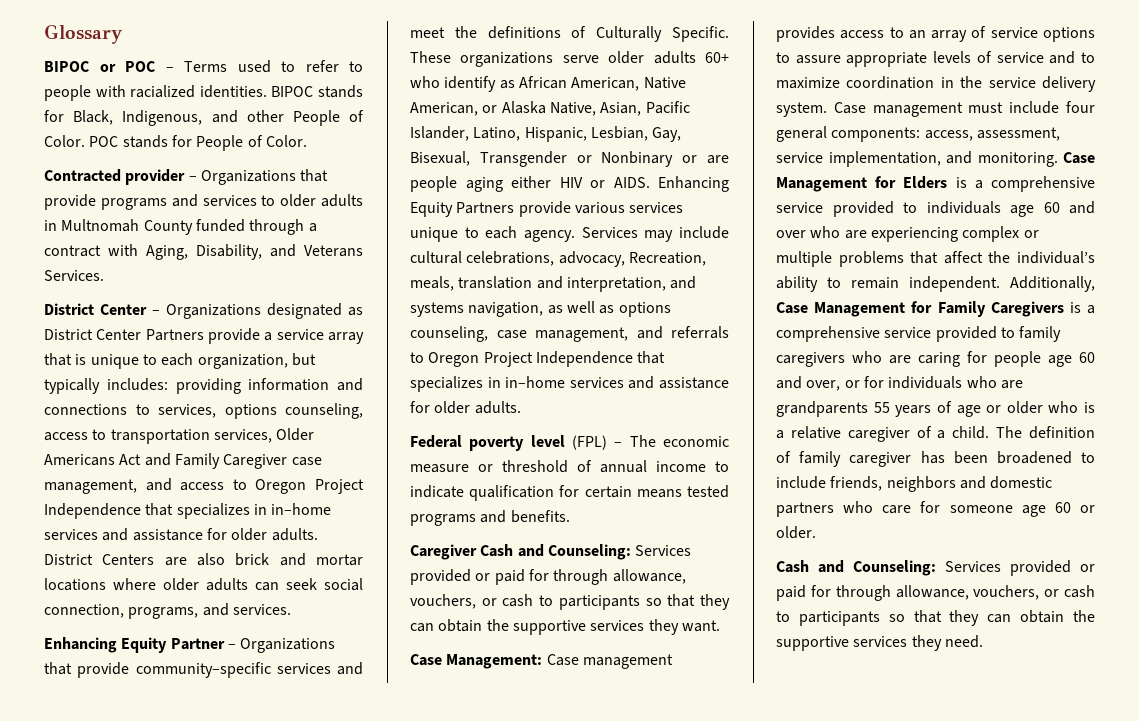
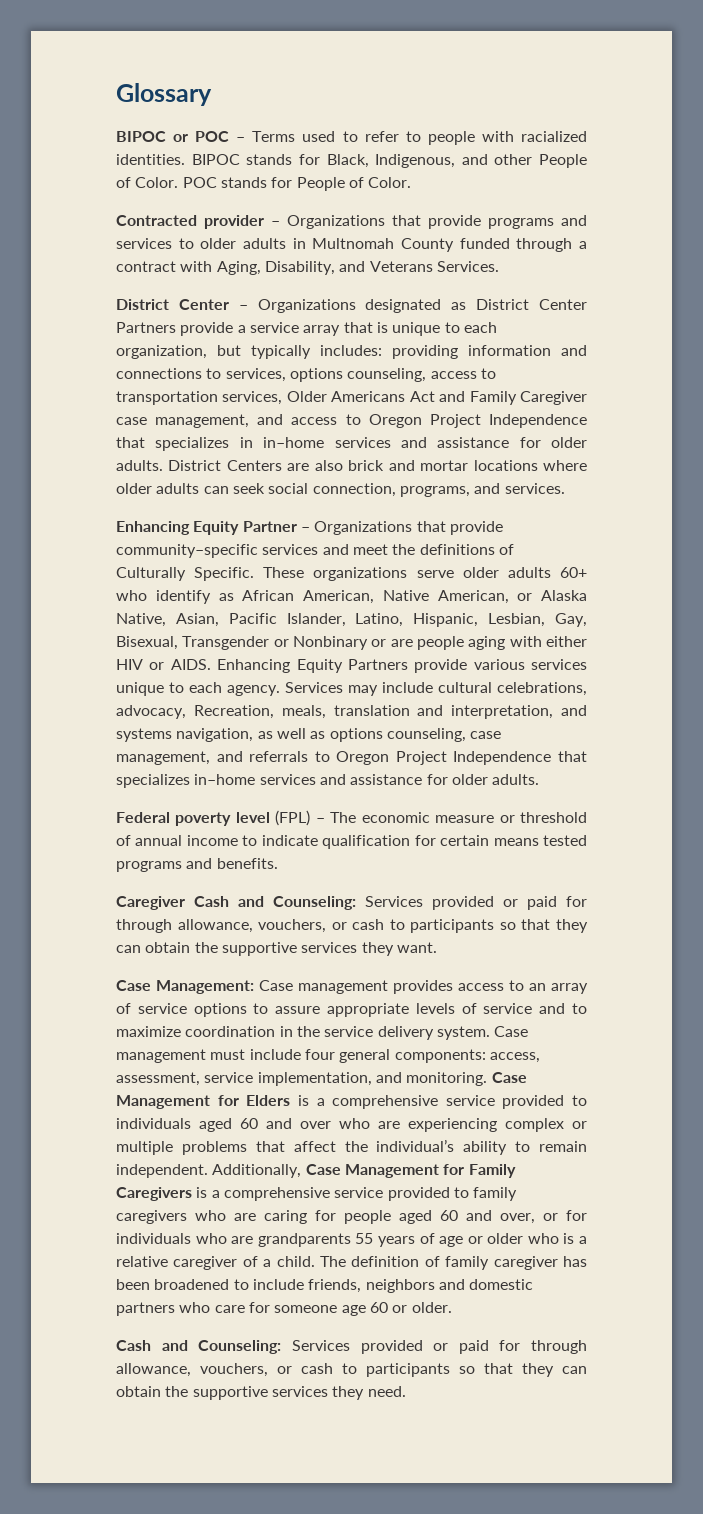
(503, 184) none -> [509,636,542,647] with
[487,377,501,388] in -> (190, 781) none
[1010,205,1034,217] age -> [199,1118,232,1132] aged
[1048,355,1072,367] age -> [399,1210,432,1224] aged

